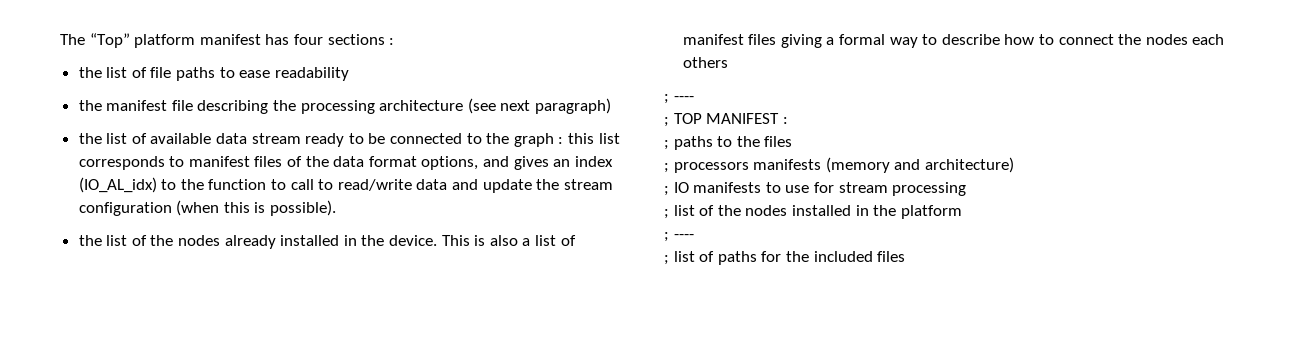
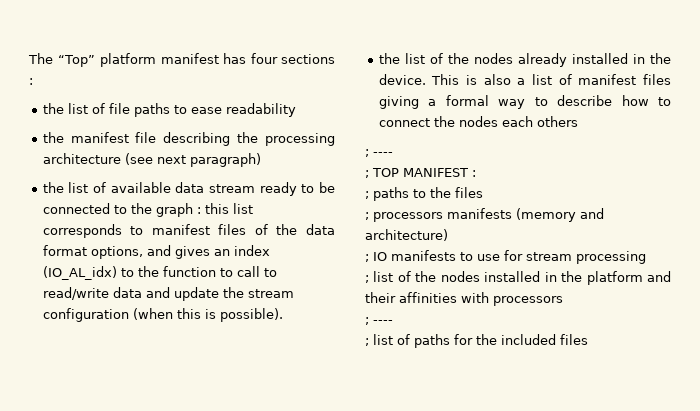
(962, 212) none -> [647,271,671,282] [365,292,563,306] and their affinities with processors

